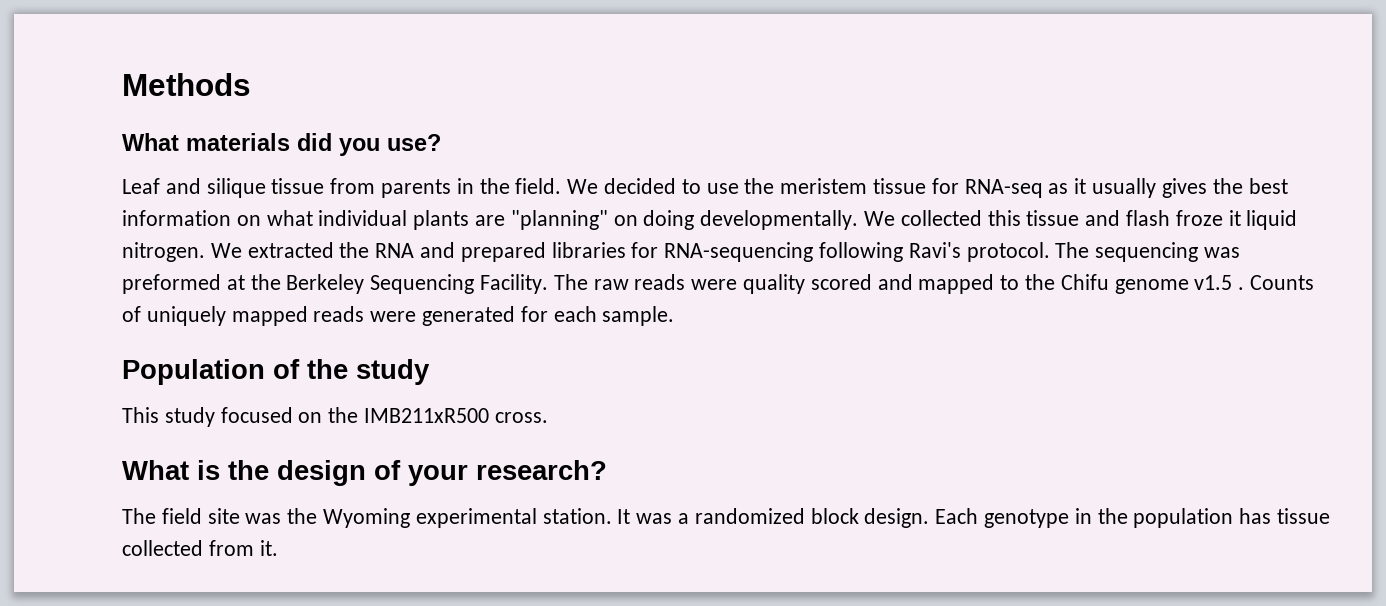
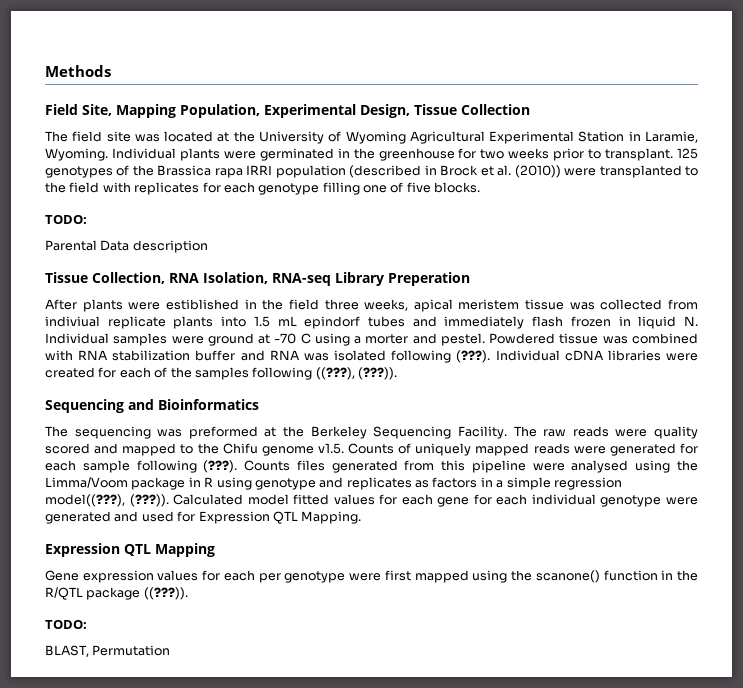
[122,133,441,156] [122,178,1288,198] [122,210,1298,230] [122,242,1050,262] What materials did you use? // Leaf and silique tissue from parents in the field. We decided to use the meristem tissue for RNA-seq as it usually gives the best information on what individual plants are "planning" on doing developmentally. We collected this tissue and flash froze it liquid nitrogen. We extracted the RNA and prepared libraries for RNA-sequencing following Ravi's protocol. -> [45,104,530,118] [45,131,699,144] [45,148,699,161] [45,165,698,178] [45,182,481,195] [45,215,87,224] [45,240,208,253] [45,272,470,286] [45,299,698,312] [45,316,698,329] [45,333,698,346] [45,350,698,363] [45,367,397,380] [45,399,259,413] Field Site, Mapping Population, Experimental Design, Tissue Collection // The field site was located at the University of Wyoming Agricultural Experimental Station in Laramie, Wyoming. Individual plants were germinated in the greenhouse for two weeks prior to transplant. 125 genotypes of the Brassica rapa IRRI population (described in Brock et al. (2010)) were transplanted to the field with replicates for each genotype filling one of five blocks. // TODO: // Parental Data description // Tissue Collection, RNA Isolation, RNA-seq Library Preperation // After plants were estiblished in the field three weeks, apical meristem tissue was collected from indiviual replicate plants into 1.5 mL epindorf tubes and immediately flash frozen in liquid N. Individual samples were ground at -70 C using a morter and pestel. Powdered tissue was combined with RNA stabilization buffer and RNA was isolated following (???). Individual cDNA libraries were created for each of the samples following ((???), (???)). // Sequencing and Bioinformatics //
[1194,275,1245,290] v1.5 . -> [317,443,344,454] v1.5.
[602,306,675,326] [122,359,430,385] [122,407,548,427] [122,460,607,486] [122,508,1331,528] [122,540,278,556] sample. // Population of the study // This study focused on the IMB211xR500 cross. // What is the design of your research? // The field site was the Wyoming experimental station. It was a randomized block design. Each genotype in the population has tissue collected from it. -> [82,460,698,473] [45,477,622,490] [45,494,699,507] [45,511,362,524] [45,543,215,557] [45,570,699,583] [45,587,188,600] [45,620,87,629] [45,645,171,657] sample following (???). Counts files generated from this pipeline were analysed using the Limma/Voom package in R using genotype and replicates as factors in a simple regression model((???), (???)). Calculated model fitted values for each gene for each individual genotype were generated and used for Expression QTL Mapping. // Expression QTL Mapping // Gene expression values for each per genotype were first mapped using the scanone() function in the R/QTL package ((???)). // TODO: // BLAST, Permutation

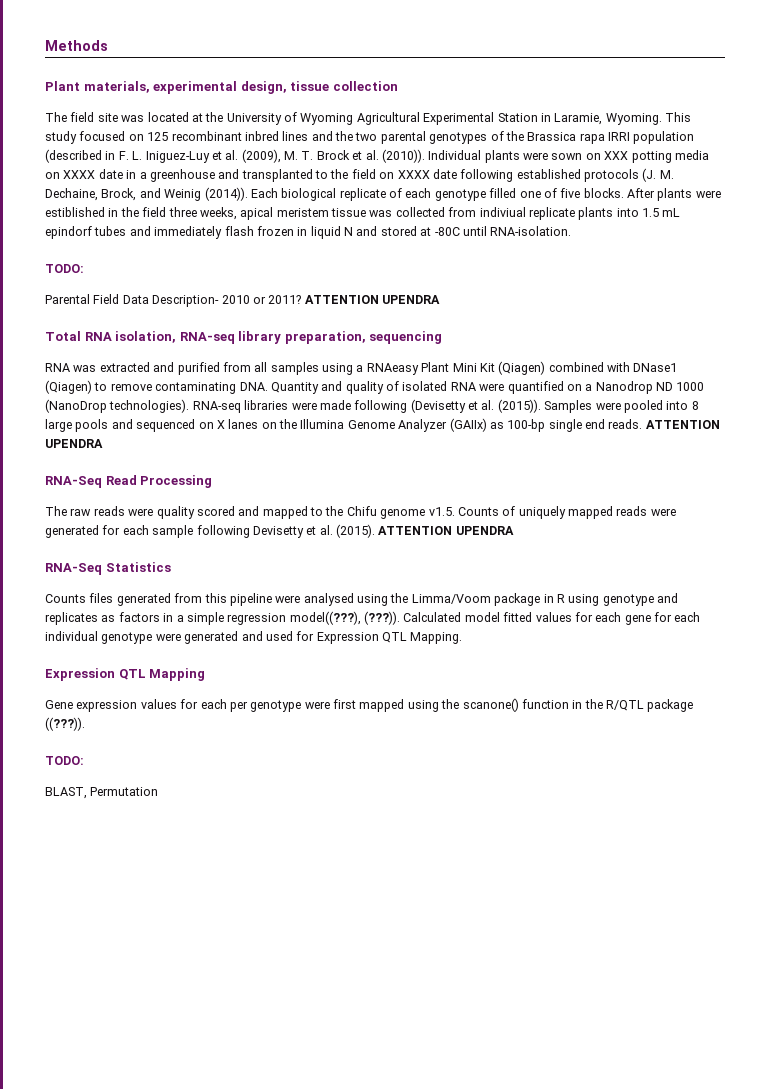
[45,104,530,118] Field Site, Mapping Population, Experimental Design, Tissue Collection -> [45,81,398,94] Plant materials, experimental design, tissue collection
[111,148,699,161] Individual plants were germinated in the greenhouse for two weeks prior to transplant. 125 -> [665,112,691,122] [45,131,426,144] This study focused on 125 recombinant inbred lines and the two parental
[440,165,698,178] [45,182,221,195] Brock et al. (2010)) were transplanted to the field with replicates for -> [118,149,709,163] [45,168,674,182] [45,187,402,201] F. L. Iniguez-Luy et al. (2009), M. T. Brock et al. (2010)). Individual plants were sown on XXX potting media on XXXX date in a greenhouse and transplanted to the field on XXXX date following established protocols (J. M. Dechaine, Brock, and Weinig (2014)). Each biological replicate of
[322,182,360,195] filling -> [489,188,517,198] filled
[45,215,87,224] [45,240,208,253] [45,272,470,286] // TODO: // Parental Data description // Tissue Collection, RNA Isolation, RNA-seq Library Preperation // -> (624, 193) none
[683,316,698,326] [45,333,698,346] [45,350,698,363] [45,367,397,380] [45,399,259,413] [45,426,507,439] N. Individual samples were ground at -70 C using a morter and pestel. Powdered tissue was combined with RNA stabilization buffer and RNA was isolated following (???). Individual cDNA libraries were created for each of the samples following ((???), (???)). // Sequencing and Bioinformatics // The sequencing was preformed at the Berkeley Sequencing Facility. -> [344,226,572,236] [45,264,84,273] [45,294,440,307] [45,331,443,344] [45,361,678,375] [45,380,705,394] [45,399,699,413] [45,418,720,432] [45,439,103,448] [45,475,213,488] N and stored at -80C until RNA-isolation. // TODO: // Parental Field Data Description- 2010 or 2011? ATTENTION UPENDRA // Total RNA isolation, RNA-seq library preparation, sequencing // RNA was extracted and purified from all samples using a RNAeasy Plant Mini Kit (Qiagen) combined with DNase1 (Qiagen) to remove contaminating DNA. Quantity and quality of isolated RNA were quantified on a Nanodrop ND 1000 (NanoDrop technologies). RNA-seq libraries were made following (Devisetty et al. (2015)). Samples were pooled into 8 large pools and sequenced on X lanes on the Illumina Genome Analyzer (GAIIx) as 100-bp single end reads. ATTENTION UPENDRA // RNA-Seq Read Processing //
[203,460,238,473] (???). -> [252,524,514,538] [45,562,171,575] Devisetty et al. (2015). ATTENTION UPENDRA // RNA-Seq Statistics //

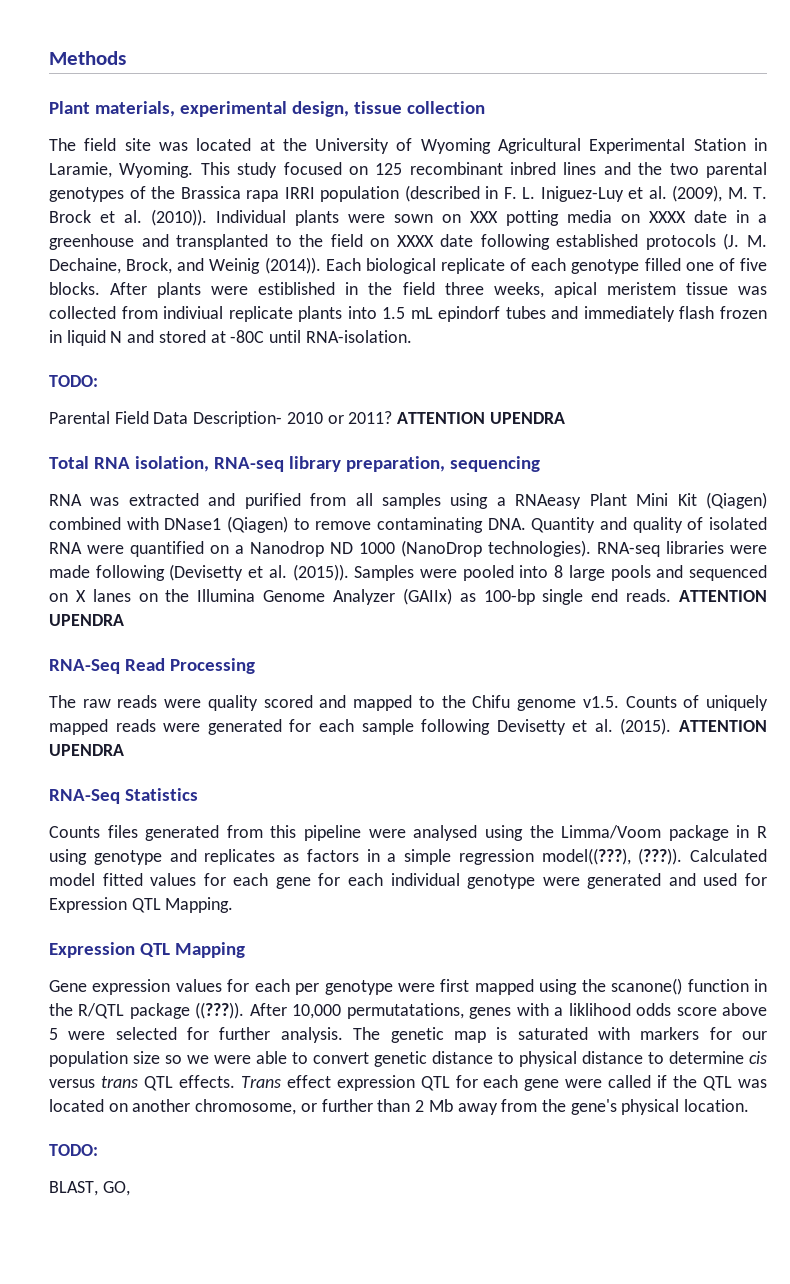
(85, 724) none -> [249,1003,767,1019] [49,1027,767,1043] [49,1051,767,1067] [49,1075,767,1091] [49,1099,750,1115] After 10,000 permutatations, genes with a liklihood odds score above 5 were selected for further analysis. The genetic map is saturated with markers for our population size so we were able to convert genetic distance to physical distance to determine cis versus trans QTL effects. Trans effect expression QTL for each gene were called if the QTL was located on another chromosome, or further than 2 Mb away from the gene's physical location.
[90,787,159,796] Permutation -> [102,1181,130,1196] GO,

